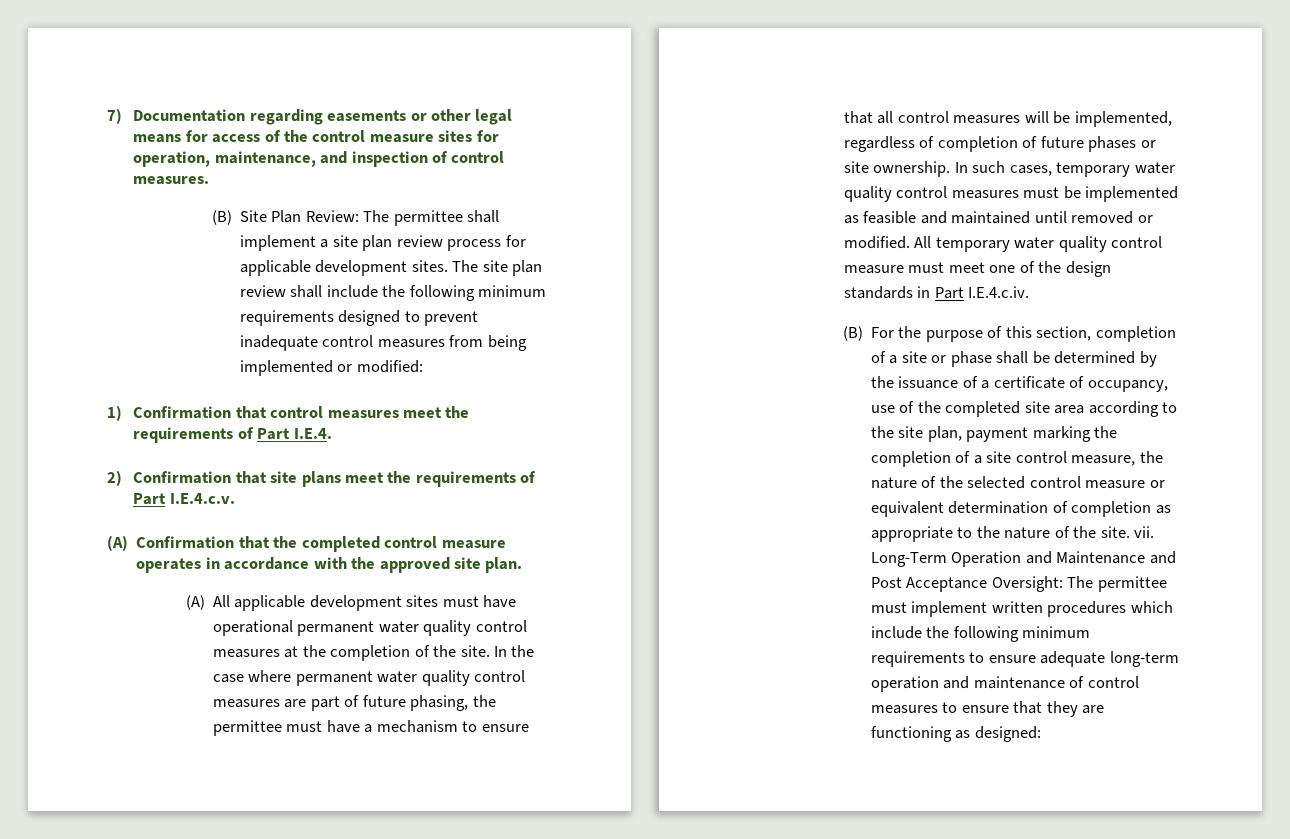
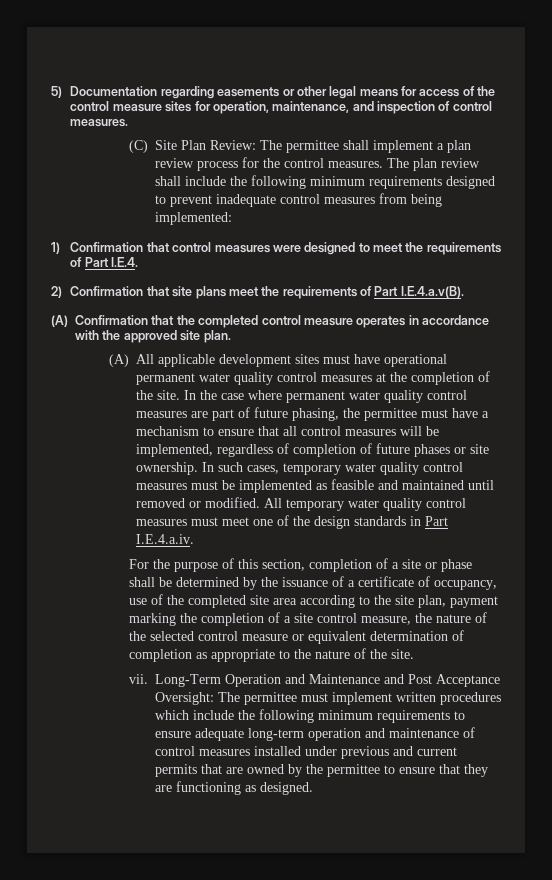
[107,108,122,124] 7) -> [51,86,62,98] 5)
[211,210,232,225] (B) -> [128,140,148,153] (C)
[332,235,358,247] site -> (444, 146) none
[239,260,508,276] applicable development sites. The site -> [262,158,409,168] the control measures. The
[239,360,423,376] implemented or modified: -> [154,212,232,225] implemented:
(399, 414) none -> [272,242,370,255] were designed to
[169,493,235,504] I.E.4.c.v. -> [400,286,464,298] I.E.4.a.v(B).
[843,265,904,274] measure -> [136,519,188,526] measures
[968,286,1030,298] [842,326,863,341] I.E.4.c.iv. // (B) -> [136,534,195,544] I.E.4.a.iv. //
(1130, 532) none -> (414, 654) //
(938, 709) none -> [253,746,457,759] [154,764,380,777] installed under previous and current permits that are owned by the permittee
[974,726,1041,742] designed: -> [259,782,313,795] designed.

